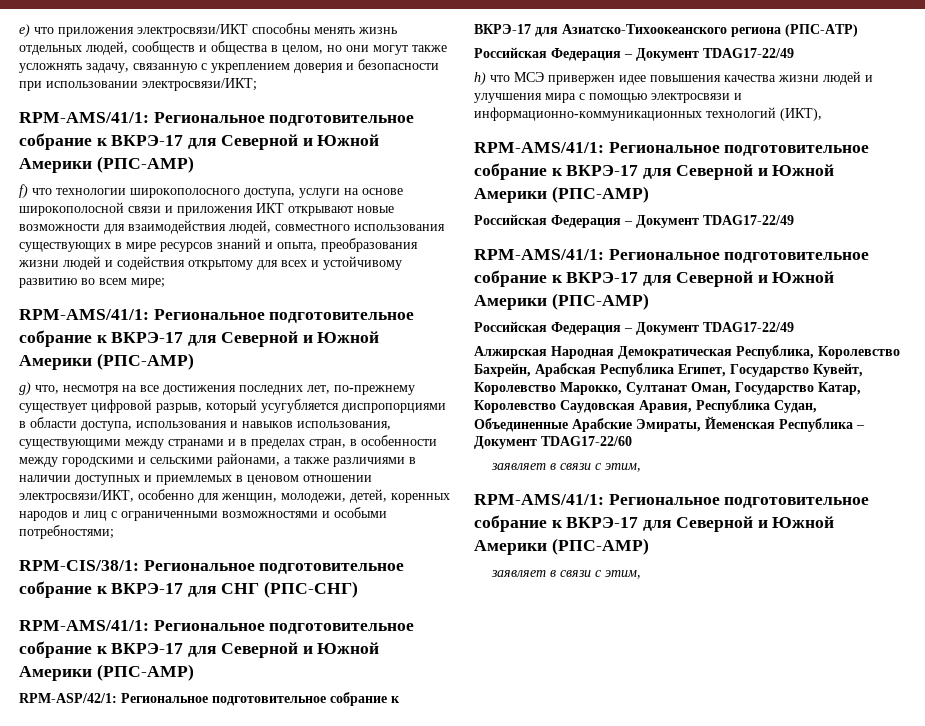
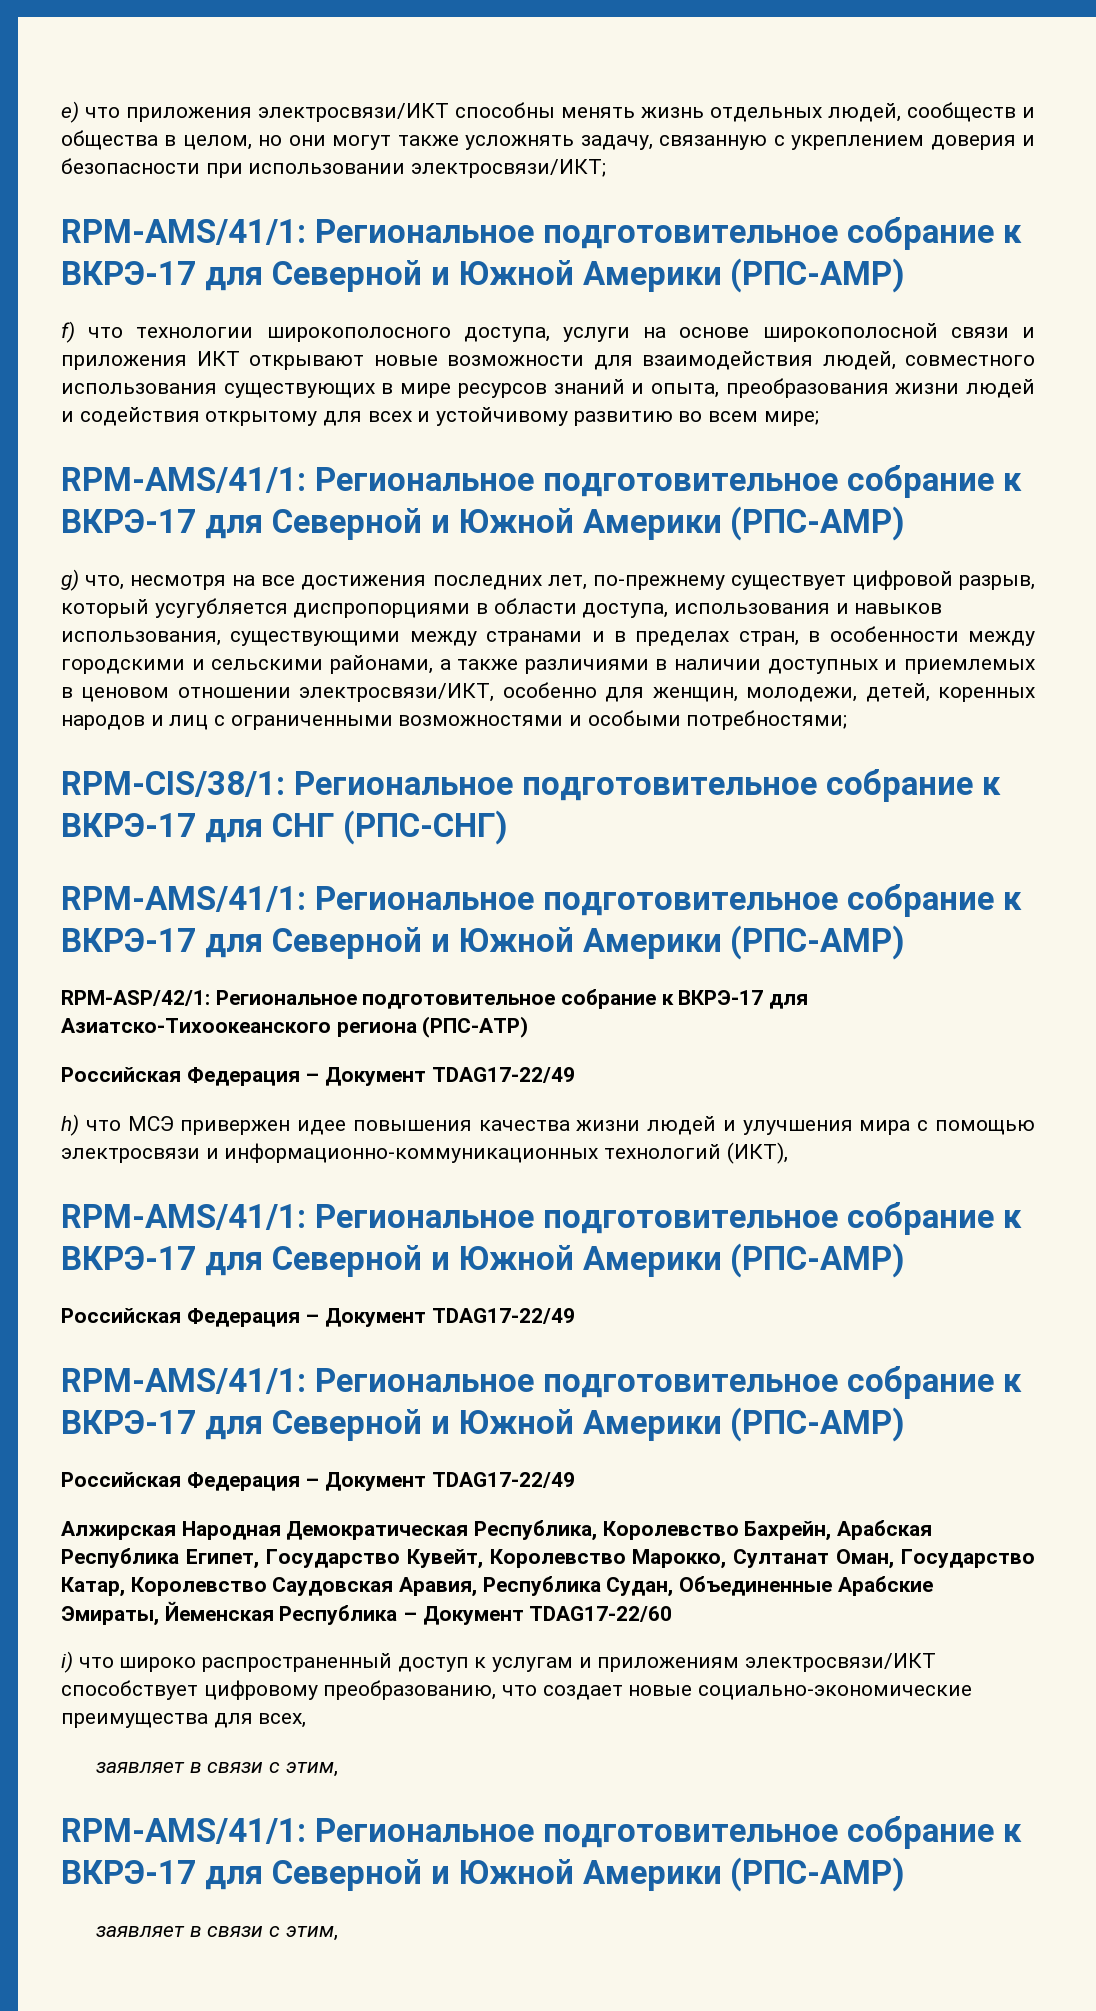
(632, 441) none -> [61,1651,937,1673] [61,1680,973,1700] [61,1713,307,1728] // i) что широко распространенный доступ к услугам и приложениям электросвязи/ИКТ способствует цифровому преобразованию, что создает новые социально-экономические преимущества для всех,

